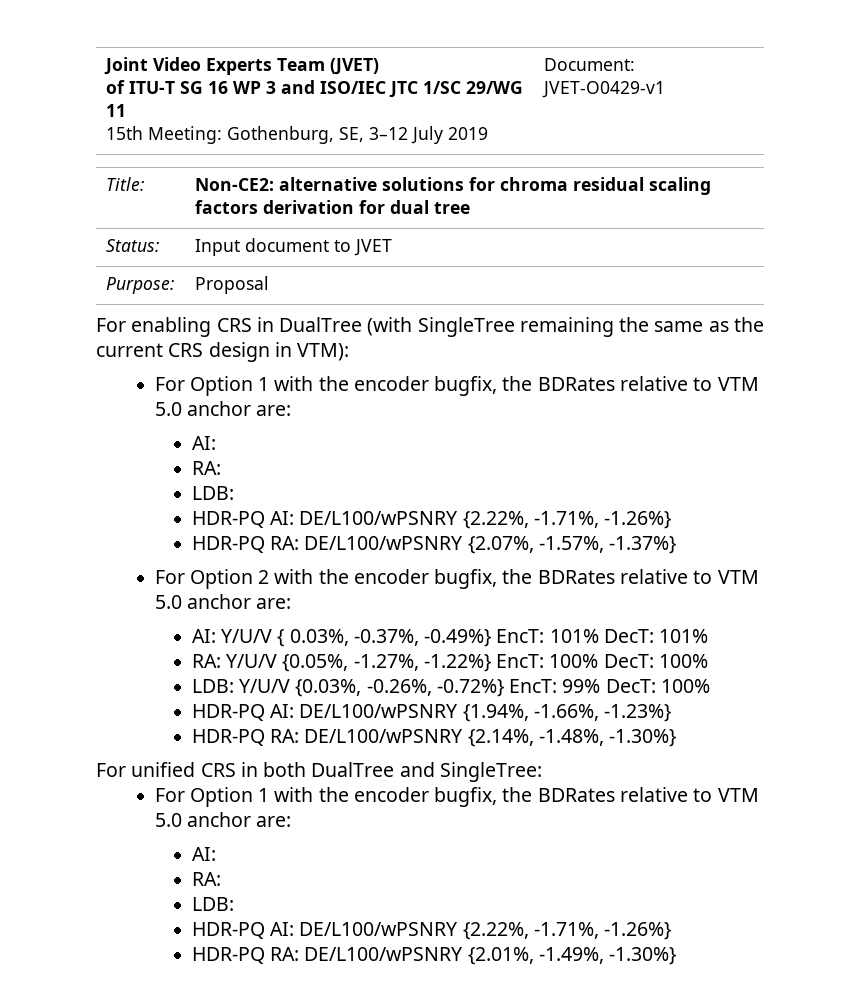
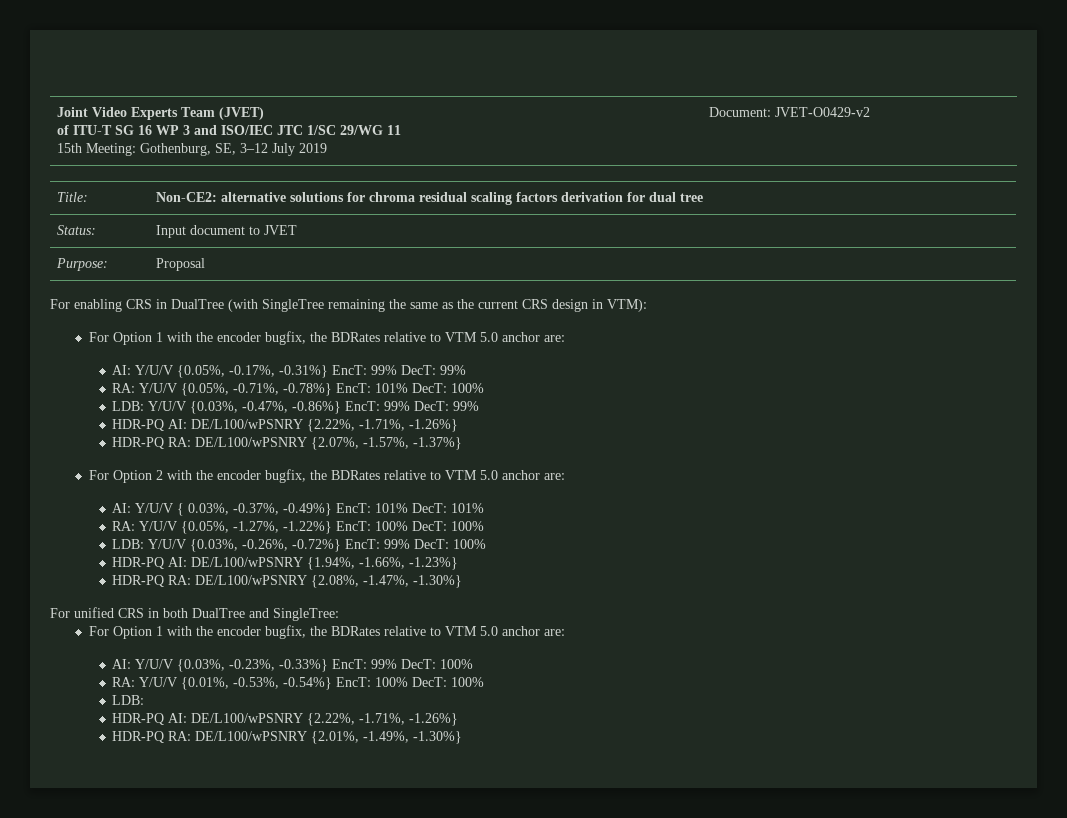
[542,81,666,98] JVET-O0429-v1 -> [774,107,870,117] JVET-O0429-v2
[191,461,221,475] [191,486,234,500] // RA: // LDB: -> [135,365,467,378] [112,383,485,396] [112,401,480,414] Y/U/V {0.05%, -0.17%, -0.31%} EncT: 99% DecT: 99% // RA: Y/U/V {0.05%, -0.71%, -0.78%} EncT: 101% DecT: 100% // LDB: Y/U/V {0.03%, -0.47%, -0.86%} EncT: 99% DecT: 99%
[467,729,604,747] {2.14%, -1.48%, -> [311,575,410,588] {2.08%, -1.47%,
[191,872,221,886] // RA: -> [135,659,474,672] [112,677,485,690] Y/U/V {0.03%, -0.23%, -0.33%} EncT: 99% DecT: 100% // RA: Y/U/V {0.01%, -0.53%, -0.54%} EncT: 100% DecT: 100%

